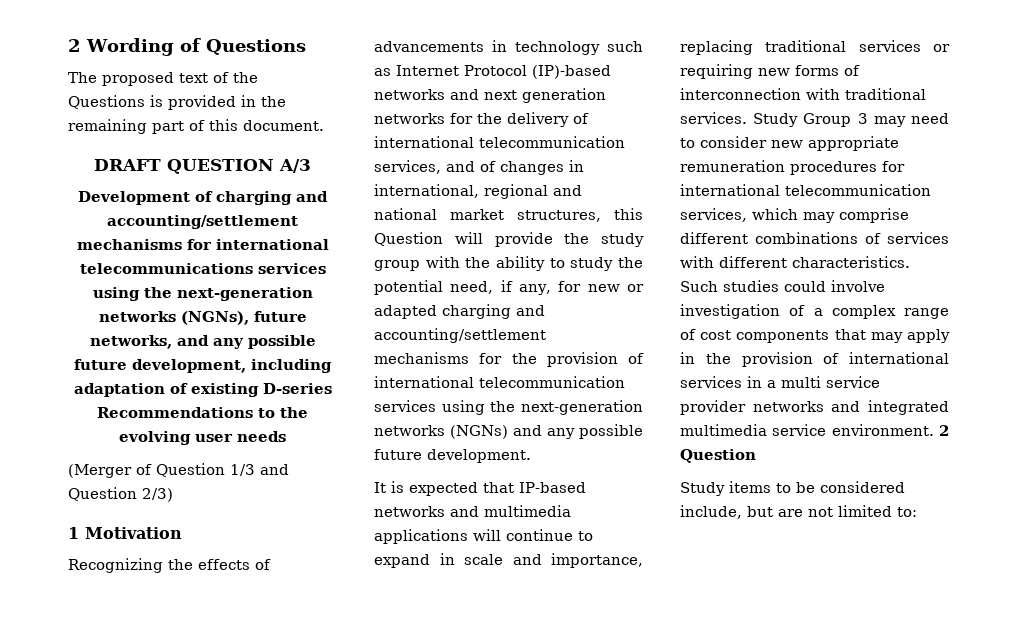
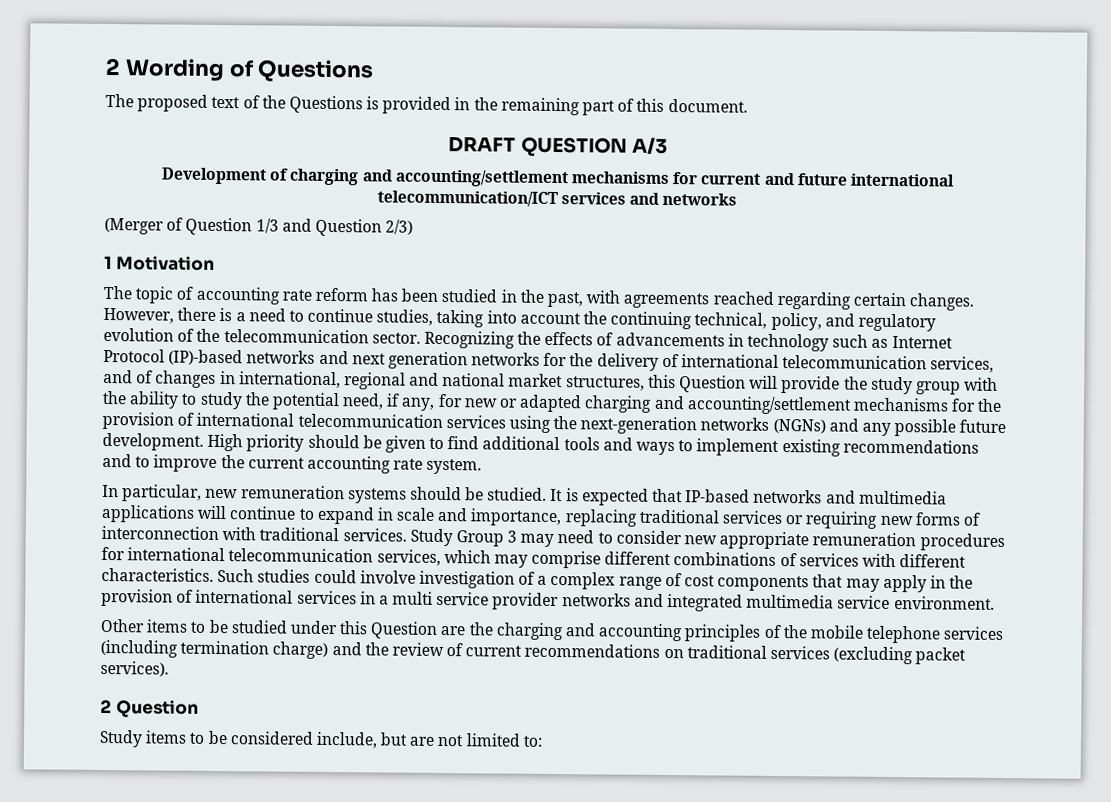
[215,239,329,250] [79,263,326,274] [92,287,313,301] [98,311,307,325] [89,335,316,349] [74,359,332,373] [73,383,332,397] [97,407,308,418] [119,431,286,445] international telecommunications services using the next-generation networks (NGNs), future networks, and any possible future development, including adaptation of existing D-series Recommendations to the evolving user needs -> [700,172,955,187] [376,190,738,208] current and future international telecommunication/ICT services and networks
(182, 533) none -> [103,285,975,311] [103,307,936,332] [103,327,421,344] The topic of accounting rate reform has been studied in the past, with agreements reached regarding certain changes. However, there is a need to continue studies, taking into account the continuing technical, policy, and regulatory evolution of the telecommunication sector.
(531, 456) // -> [207,433,979,457] [102,453,483,475] [102,484,548,504] High priority should be given to find additional tools and ways to implement existing recommendations and to improve the current accounting rate system. // In particular, new remuneration systems should be studied.
(934, 430) none -> [100,618,1005,644] [100,639,967,665] [100,660,169,677] // Other items to be studied under this Question are the charging and accounting principles of the mobile telephone services (including termination charge) and the review of current recommendations on traditional services (excluding packet services). //

